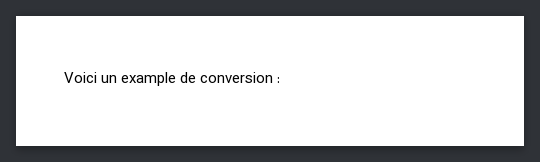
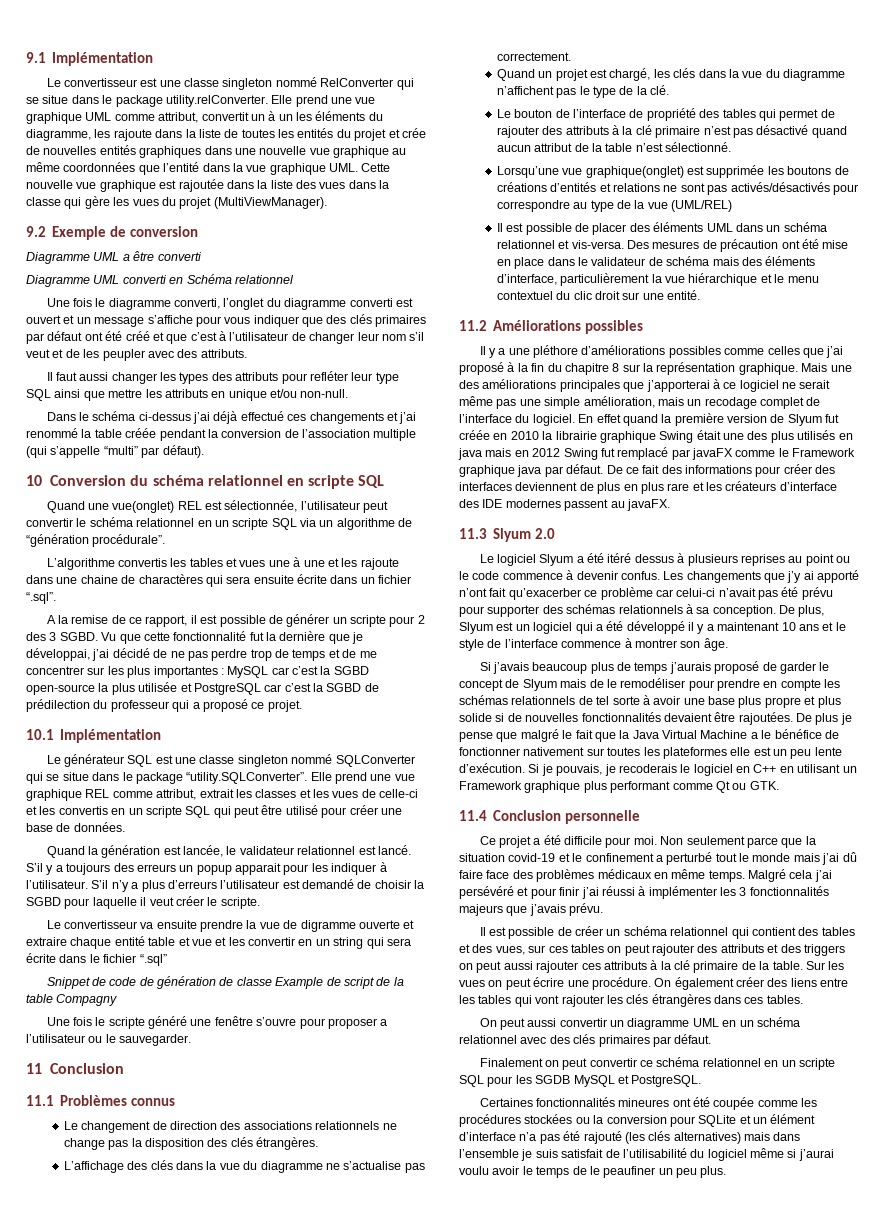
[64,72,281,86] Voici un example de conversion : -> [26,52,154,66] [46,77,414,90] [26,95,376,107] [26,111,383,124] [26,128,426,141] [26,145,407,158] [26,162,391,175] [26,179,390,192] [26,196,327,209] [26,226,199,240] [26,251,202,264] [26,274,294,287] [46,298,413,310] [26,314,427,327] [26,331,425,344] [26,349,247,361] [46,371,399,384] [26,389,349,401] [46,411,417,424] [26,428,417,441] [26,445,204,458] [26,475,385,489] [46,500,389,513] [26,517,413,530] [26,534,166,547] [46,557,399,570] [26,574,412,587] [26,592,56,604] [46,614,425,627] [26,631,364,644] [26,648,377,661] [26,666,369,678] [26,682,379,695] [26,699,302,712] [26,729,162,743] [46,754,415,767] [26,772,415,784] [26,789,419,801] [26,805,402,818] [26,822,125,832] [46,845,411,858] [26,862,387,875] [26,879,425,892] [26,896,260,909] [46,920,415,932] [26,936,411,949] [26,953,167,966] [46,976,404,989] [26,994,118,1006] [46,1016,388,1029] [26,1034,192,1046] [26,1063,125,1074] [26,1095,176,1106] [63,1121,397,1133] [63,1137,319,1150] [63,1160,425,1173] [496,52,571,61] [496,68,846,81] [496,85,670,98] [496,108,835,121] [496,125,847,138] [496,142,732,152] [496,165,849,178] [496,182,858,195] [496,200,733,212] [496,222,827,235] [496,239,849,252] [496,256,816,269] [496,273,819,286] [496,290,701,300] [459,320,644,334] [479,345,844,358] [459,362,852,375] [459,379,831,392] [459,396,821,409] [459,413,840,426] [459,430,853,443] [458,447,856,460] [459,464,836,477] [459,481,837,494] [459,499,670,511] [459,528,556,542] [479,553,851,566] [459,570,860,583] [459,587,833,600] [459,604,825,617] [459,621,846,634] [459,638,728,651] [479,661,830,674] [459,678,841,691] [459,695,841,708] [459,712,852,725] [459,729,839,742] [459,747,842,759] [459,763,857,776] [459,781,779,793] [459,810,641,824] [479,835,816,848] [459,852,857,865] [459,869,832,882] [459,886,829,899] [459,903,604,916] [479,926,855,939] [459,944,845,956] [459,960,845,973] [459,977,849,990] [459,994,803,1007] [479,1017,800,1030] [459,1034,712,1047] [479,1057,835,1070] [459,1075,702,1087] [479,1097,818,1110] [459,1114,816,1127] [459,1131,801,1144] [459,1148,834,1161] [459,1166,727,1178] 9.1 Implémentation // Le convertisseur est une classe singleton nommé RelConverter qui se situe dans le package utility.relConverter. Elle prend une vue graphique UML comme attribut, convertit un à un les éléments du diagramme, les rajoute dans la liste de toutes les entités du projet et crée de nouvelles entités graphiques dans une nouvelle vue graphique au même coordonnées que l’entité dans la vue graphique UML. Cette nouvelle vue graphique est rajoutée dans la liste des vues dans la classe qui gère les vues du projet (MultiViewManager). // 9.2 Exemple de conversion // Diagramme UML a être converti // Diagramme UML converti en Schéma relationnel // Une fois le diagramme converti, l’onglet du diagramme converti est ouvert et un message s’affiche pour vous indiquer que des clés primaires par défaut ont été créé et que c’est à l’utilisateur de changer leur nom s’il veut et de les peupler avec des attributs. // Il faut aussi changer les types des attributs pour refléter leur type SQL ainsi que mettre les attributs en unique et/ou non-null. // Dans le schéma ci-dessus j’ai déjà effectué ces changements et j’ai renommé la table créée pendant la conversion de l’association multiple (qui s’appelle “multi” par défaut). // 10 Conversion du schéma relationnel en scripte SQL // Quand une vue(onglet) REL est sélectionnée, l’utilisateur peut convertir le schéma relationnel en un scripte SQL via un algorithme de “génération procédurale”. // L’algorithme convertis les tables et vues une à une et les rajoute dans une chaine de charactères qui sera ensuite écrite dans un fichier “.sql”. // A la remise de ce rapport, il est possible de générer un scripte pour 2 des 3 SGBD. Vu que cette fonctionnalité fut la dernière que je développai, j’ai décidé de ne pas perdre trop de temps et de me concentrer sur les plus importantes : MySQL car c’est la SGBD open-source la plus utilisée et PostgreSQL car c’est la SGBD de prédilection du professeur qui a proposé ce projet. // 10.1 Implémentation // Le générateur SQL est une classe singleton nommé SQLConverter qui se situe dans le package “utility.SQLConverter”. Elle prend une vue graphique REL comme attribut, extrait les classes et les vues de celle-ci et les convertis en un scripte SQL qui peut être utilisé pour créer une base de données. // Quand la génération est lancée, le validateur relationnel est lancé. S’il y a toujours des erreurs un popup apparait pour les indiquer à l’utilisateur. S’il n’y a plus d’erreurs l’utilisateur est demandé de choisir la SGBD pour laquelle il veut créer le scripte. // Le convertisseur va ensuite prendre la vue de digramme ouverte et extraire chaque entité table et vue et les convertir en un string qui sera écrite dans le fichier “.sql” // Snippet de code de génération de classe Example de script de la table Compagny // Une fois le scripte généré une fenêtre s’ouvre pour proposer a l’utilisateur ou le sauvegarder. // 11 Conclusion // 11.1 Problèmes connus // Le changement de direction des associations relationnels ne change pas la disposition des clés étrangères. // L’affichage des clés dans la vue du diagramme ne s’actualise pas correctement. // Quand un projet est chargé, les clés dans la vue du diagramme n’affichent pas le type de la clé. // Le bouton de l’interface de propriété des tables qui permet de rajouter des attributs à la clé primaire n’est pas désactivé quand aucun attribut de la table n’est sélectionné. // Lorsqu’une vue graphique(onglet) est supprimée les boutons de créations d’entités et relations ne sont pas activés/désactivés pour correspondre au type de la vue (UML/REL) // Il est possible de placer des éléments UML dans un schéma relationnel et vis-versa. Des mesures de précaution ont été mise en place dans le validateur de schéma mais des éléments d’interface, particulièrement la vue hiérarchique et le menu contextuel du clic droit sur une entité. // 11.2 Améliorations possibles // Il y a une pléthore d’améliorations possibles comme celles que j’ai proposé à la fin du chapitre 8 sur la représentation graphique. Mais une des améliorations principales que j’apporterai à ce logiciel ne serait même pas une simple amélioration, mais un recodage complet de l’interface du logiciel. En effet quand la première version de Slyum fut créée en 2010 la librairie graphique Swing était une des plus utilisés en java mais en 2012 Swing fut remplacé par javaFX comme le Framework graphique java par défaut. De ce fait des informations pour créer des interfaces deviennent de plus en plus rare et les créateurs d’interface des IDE modernes passent au javaFX. // 11.3 Slyum 2.0 // Le logiciel Slyum a été itéré dessus à plusieurs reprises au point ou le code commence à devenir confus. Les changements que j’y ai apporté n’ont fait qu’exacerber ce problème car celui-ci n’avait pas été prévu pour supporter des schémas relationnels à sa conception. De plus, Slyum est un logiciel qui a été développé il y a maintenant 10 ans et le style de l’interface commence à montrer son âge. // Si j’avais beaucoup plus de temps j’aurais proposé de garder le concept de Slyum mais de le remodéliser pour prendre en compte les schémas relationnels de tel sorte à avoir une base plus propre et plus solide si de nouvelles fonctionnalités devaient être rajoutées. De plus je pense que malgré le fait que la Java Virtual Machine a le bénéfice de fonctionner nativement sur toutes les plateformes elle est un peu lente d’exécution. Si je pouvais, je recoderais le logiciel en C++ en utilisant un Framework graphique plus performant comme Qt ou GTK. // 11.4 Conclusion personnelle // Ce projet a été difficile pour moi. Non seulement parce que la situation covid-19 et le confinement a perturbé tout le monde mais j’ai dû faire face des problèmes médicaux en même temps. Malgré cela j’ai persévéré et pour finir j’ai réussi à implémenter les 3 fonctionnalités majeurs que j’avais prévu. // Il est possible de créer un schéma relationnel qui contient des tables et des vues, sur ces tables on peut rajouter des attributs et des triggers on peut aussi rajouter ces attributs à la clé primaire de la table. Sur les vues on peut écrire une procédure. On également créer des liens entre les tables qui vont rajouter les clés étrangères dans ces tables. // On peut aussi convertir un diagramme UML en un schéma relationnel avec des clés primaires par défaut. // Finalement on peut convertir ce schéma relationnel en un scripte SQL pour les SGDB MySQL et PostgreSQL. // Certaines fonctionnalités mineures ont été coupée comme les procédures stockées ou la conversion pour SQLite et un élément d’interface n’a pas été rajouté (les clés alternatives) mais dans l’ensemble je suis satisfait de l’utilisabilité du logiciel même si j’aurai voulu avoir le temps de le peaufiner un peu plus.

